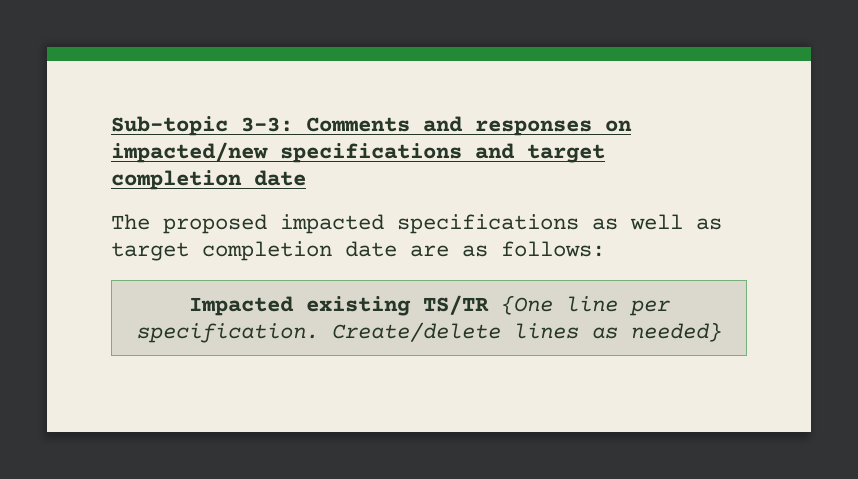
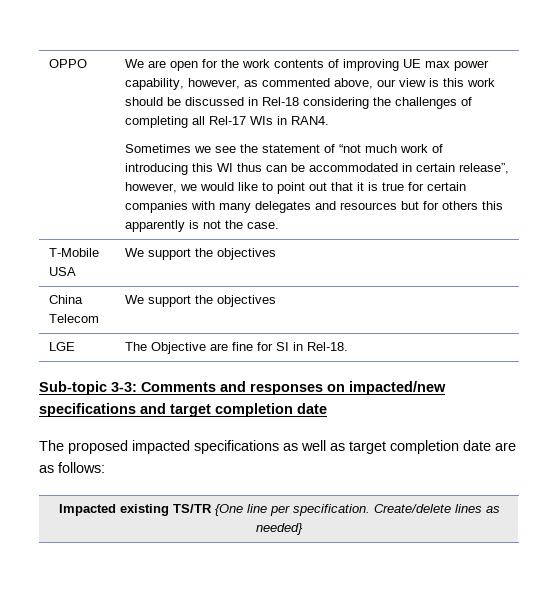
(111, 126) none -> [48,59,87,68] [124,59,489,71] [124,78,495,90] [124,97,472,109] [124,116,329,128] [124,144,443,153] [124,163,509,175] [124,182,466,194] [124,201,503,213] [124,220,279,232] [48,248,99,257] [48,267,76,276] [124,248,276,260] [48,295,83,304] [48,314,99,323] [124,295,276,307] [48,342,75,351] [124,342,348,354] OPPO | We are open for the work contents of improving UE max power capability, however, as commented above, our view is this work should be discussed in Rel-18 considering the challenges of completing all Rel-17 WIs in RAN4. // Sometimes we see the statement of “not much work of introducing this WI thus can be accommodated in certain release”, however, we would like to point out that it is true for certain companies with many delegates and resources but for others this apparently is not the case. // T-Mobile USA | We support the objectives // China Telecom | We support the objectives // LGE | The Objective are fine for SI in Rel-18. //

